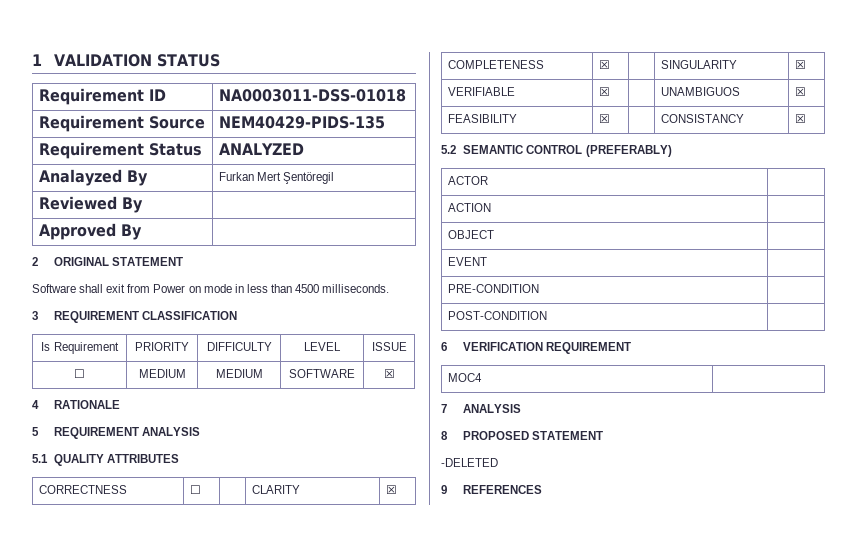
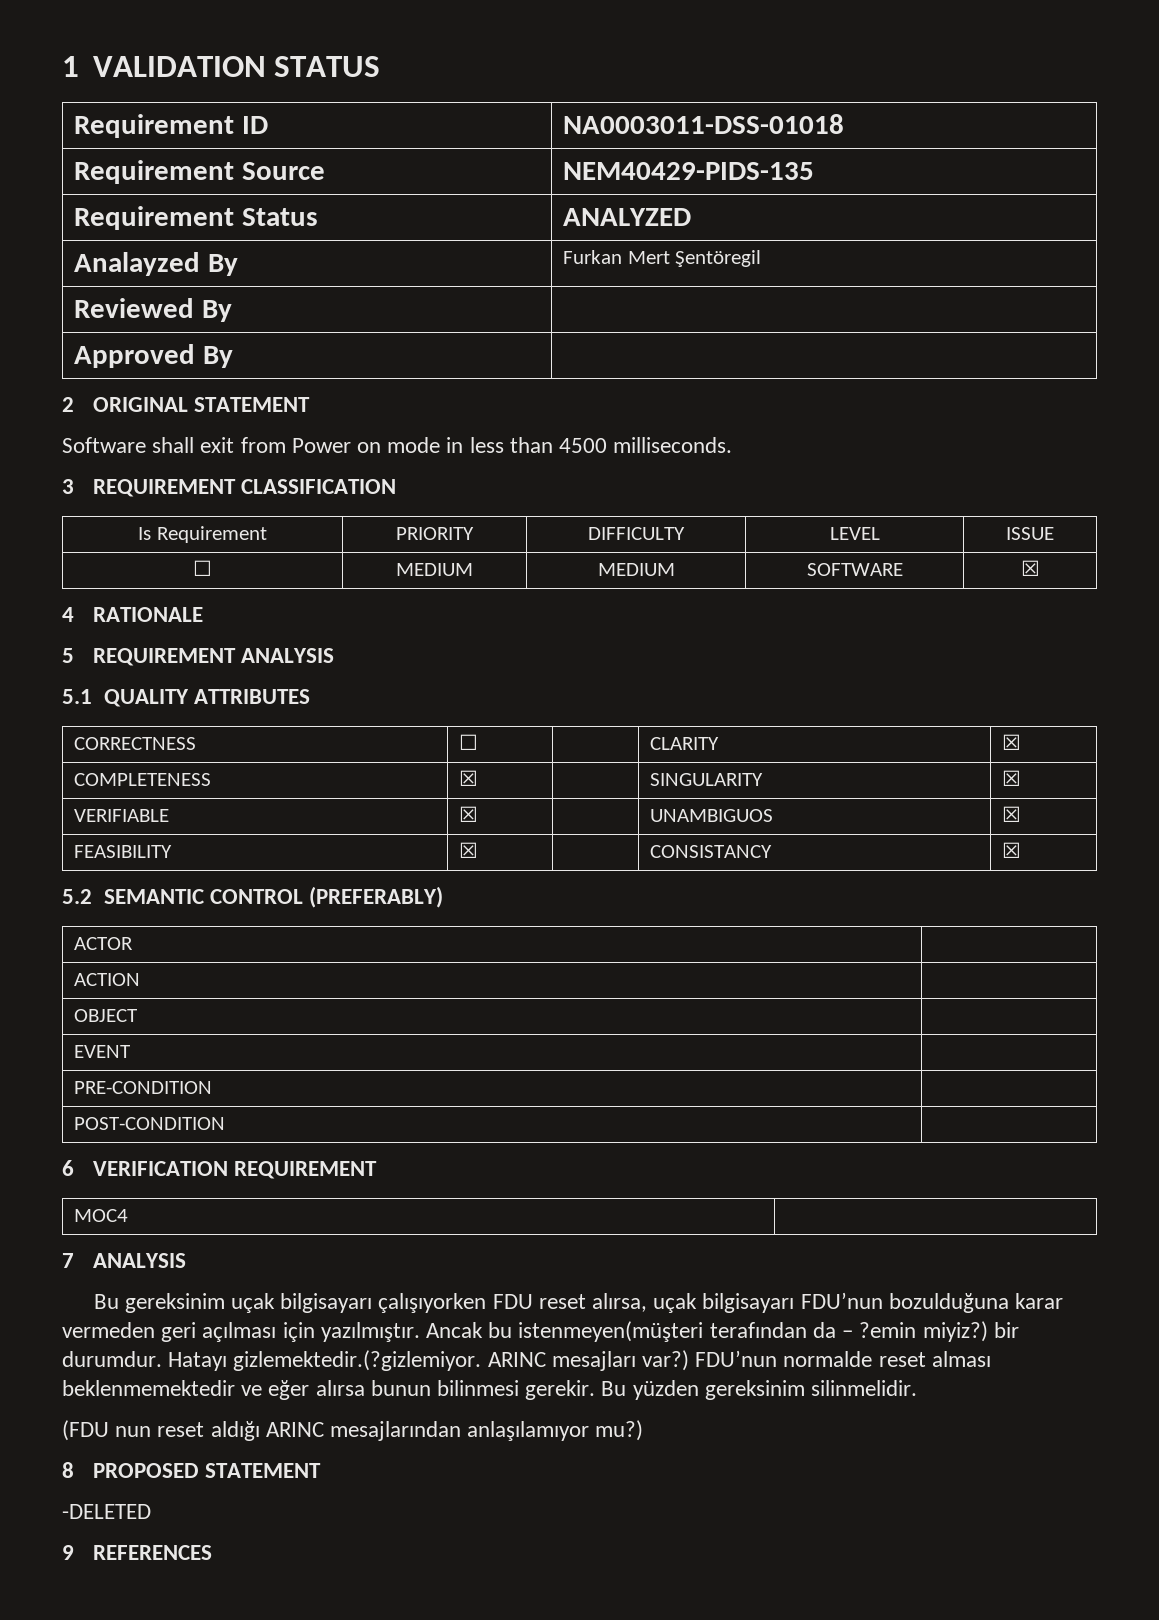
(522, 408) none -> [93,1292,1064,1313] [62,1321,1019,1342] [62,1350,991,1371] [62,1380,918,1400] [62,1420,644,1441] // Bu gereksinim uçak bilgisayarı çalışıyorken FDU reset alırsa, uçak bilgisayarı FDU’nun bozulduğuna karar vermeden geri açılması için yazılmıştır. Ancak bu istenmeyen(müşteri terafından da – ?emin miyiz?) bir durumdur. Hatayı gizlemektedir.(?gizlemiyor. ARINC mesajları var?) FDU’nun normalde reset alması beklenmemektedir ve eğer alırsa bunun bilinmesi gerekir. Bu yüzden gereksinim silinmelidir. // (FDU nun reset aldığı ARINC mesajlarından anlaşılamıyor mu?)

